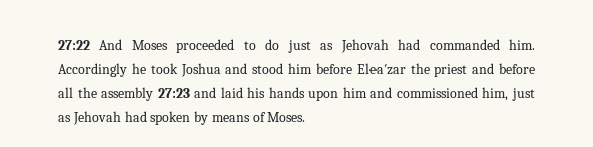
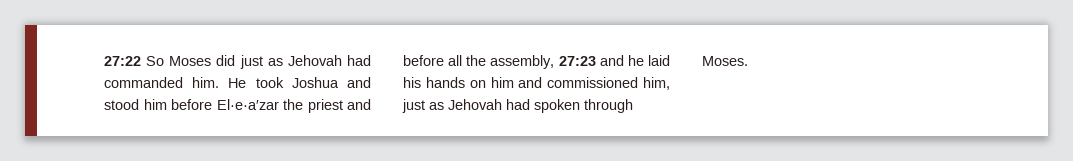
[99,39,280,53] And Moses proceeded to do -> [146,55,236,66] So Moses did
[58,63,146,77] Accordingly he -> [228,78,247,88] He
[101,87,154,101] assembly -> [490,55,555,69] assembly,
(217, 92) none -> [627,55,644,66] he
[308,90,339,101] upon -> [469,80,486,88] on
[194,111,266,125] by means of -> [584,99,633,113] through

